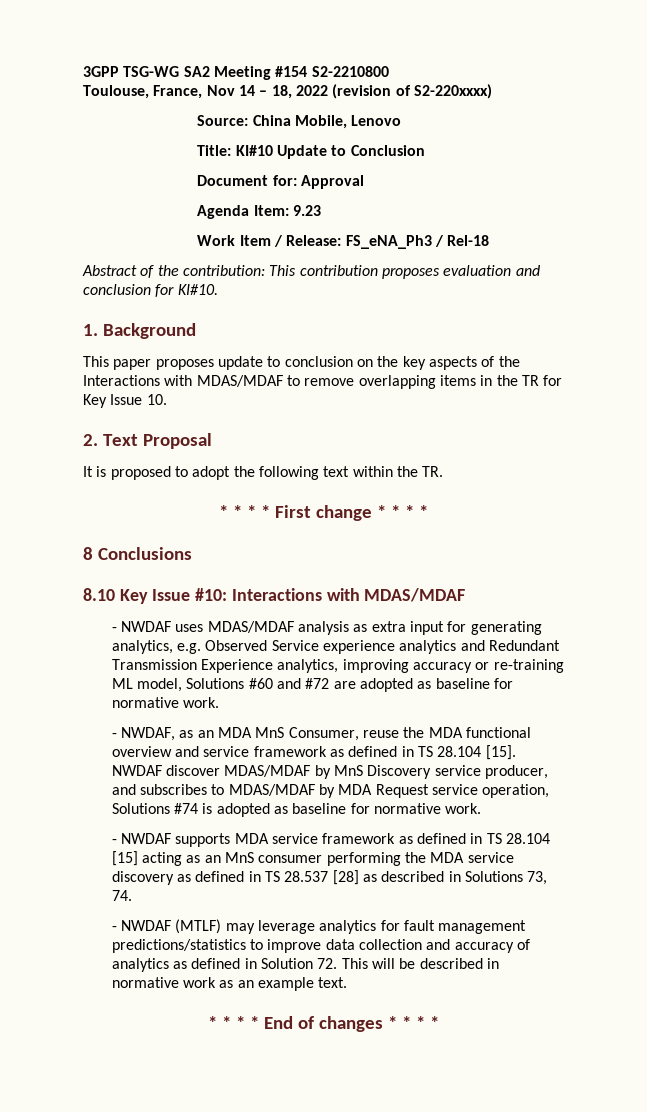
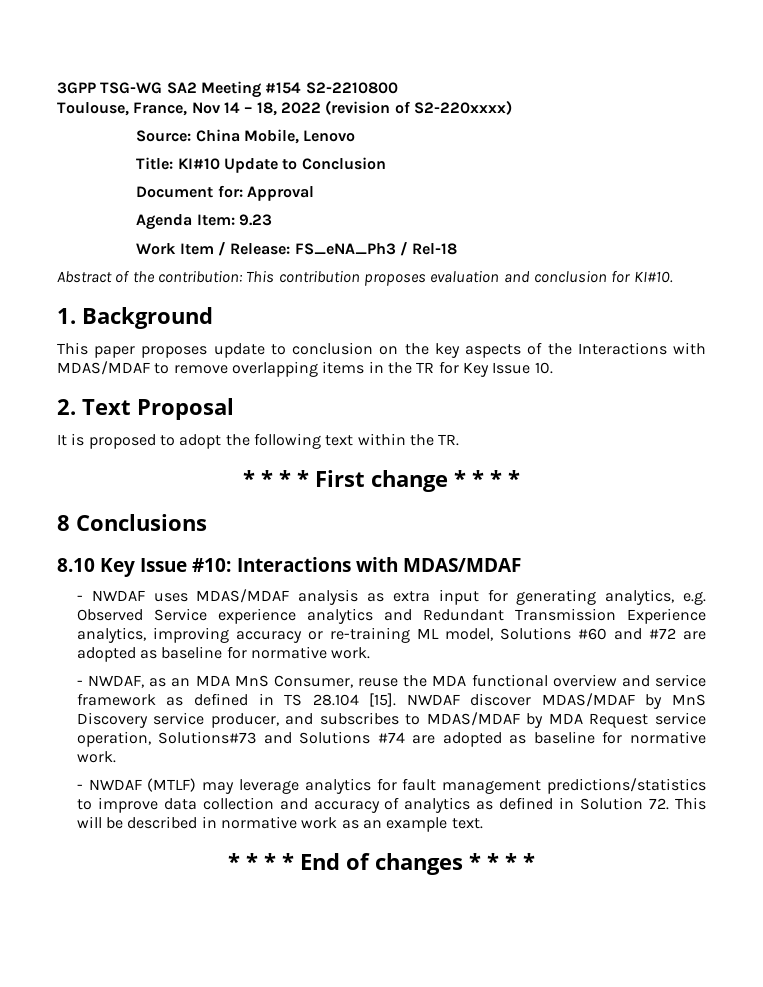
(550, 791) none -> [158,731,292,744] Solutions#73 and
[202,803,482,817] [111,833,550,847] [111,851,514,866] [111,870,548,885] [111,890,132,901] is adopted as baseline for normative work. // - NWDAF supports MDA service framework as defined in TS 28.104 [15] acting as an MnS consumer performing the MDA service discovery as defined in TS 28.537 [28] as described in Solutions 73, 74. -> [412,731,707,747] [76,751,116,763] are adopted as baseline for normative work.

